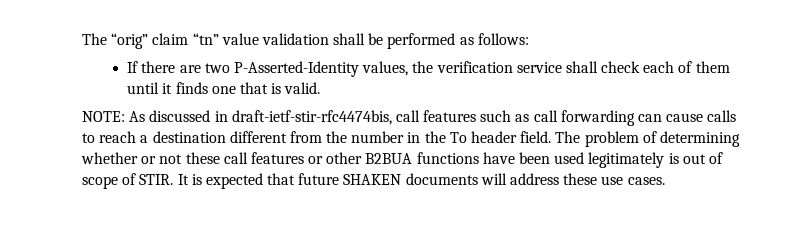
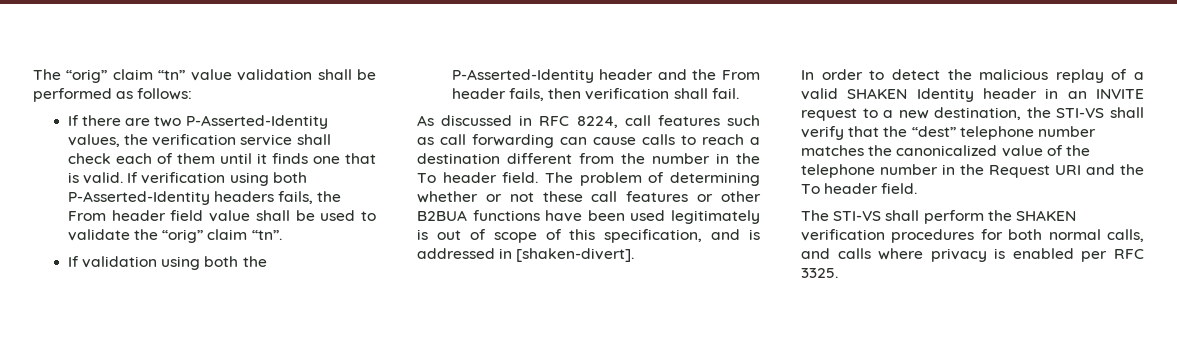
[82,111,125,122] // NOTE: -> [127,172,307,186] [67,191,342,205] [67,210,377,222] [67,229,282,243] [67,256,267,270] [451,69,760,83] [451,88,739,101] If verification using both P-Asserted-Identity headers fails, the From header field value shall be used to validate the “orig” claim “tn”. // If validation using both the P-Asserted-Identity header and the From header fails, then verification shall fail. //
[231,110,392,125] draft-ietf-stir-rfc4474bis, -> [539,116,618,128] RFC 8224,
[139,173,665,189] STIR. It is expected that future SHAKEN documents will address these use cases. -> [569,229,760,243] [417,248,635,262] [801,69,1144,83] [801,88,1144,102] [801,107,1144,121] [801,126,1096,140] [801,145,1090,157] [801,164,1144,178] [801,183,918,194] [801,210,1076,224] [801,229,1144,243] [801,248,1144,262] [801,268,838,278] this specification, and is addressed in [shaken-divert]. // In order to detect the malicious replay of a valid SHAKEN Identity header in an INVITE request to a new destination, the STI-VS shall verify that the “dest” telephone number matches the canonicalized value of the telephone number in the Request URI and the To header field. // The STI-VS shall perform the SHAKEN verification procedures for both normal calls, and calls where privacy is enabled per RFC 3325.

